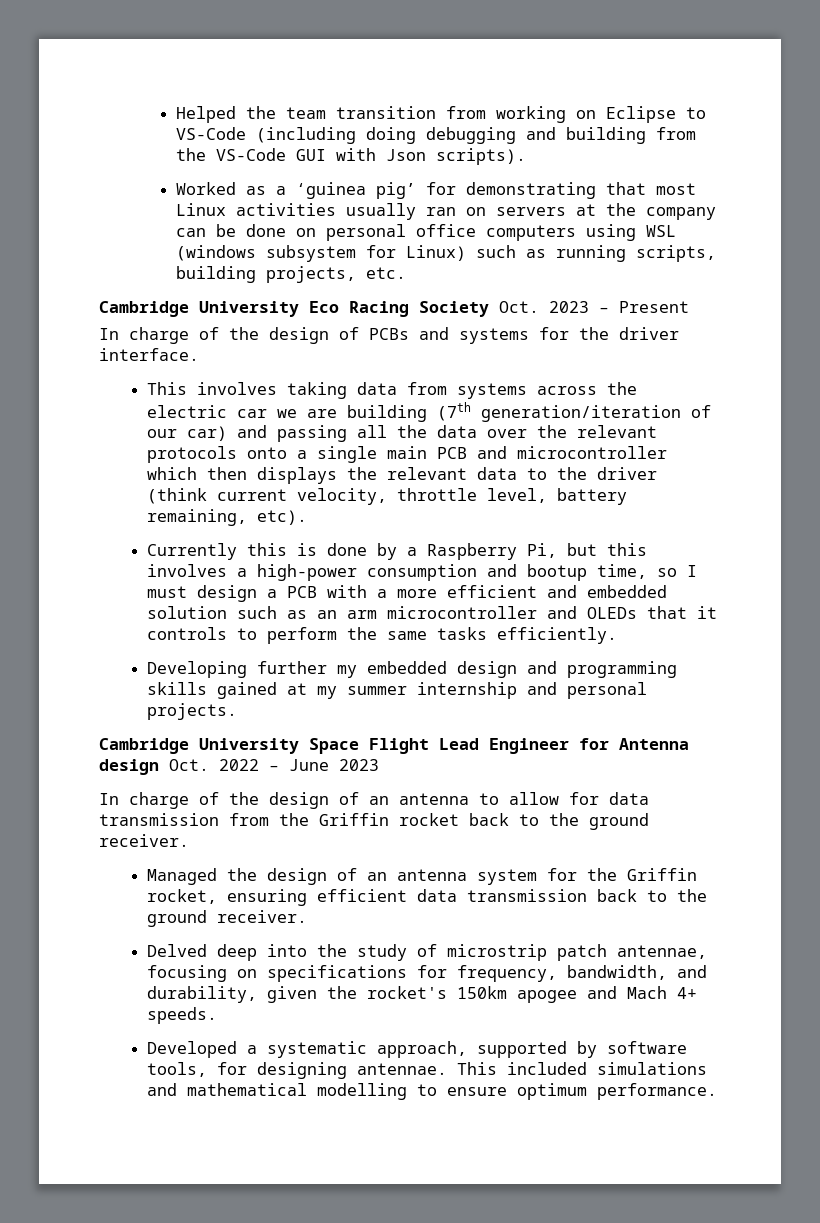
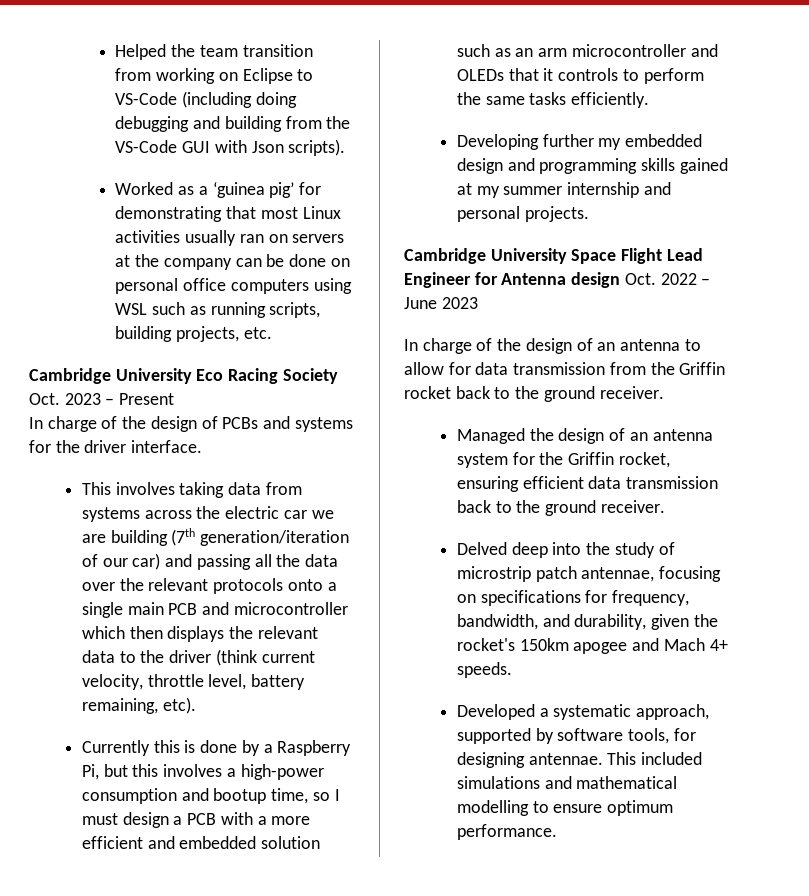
[176,245,467,262] (windows subsystem for Linux) -> (148, 309) none

